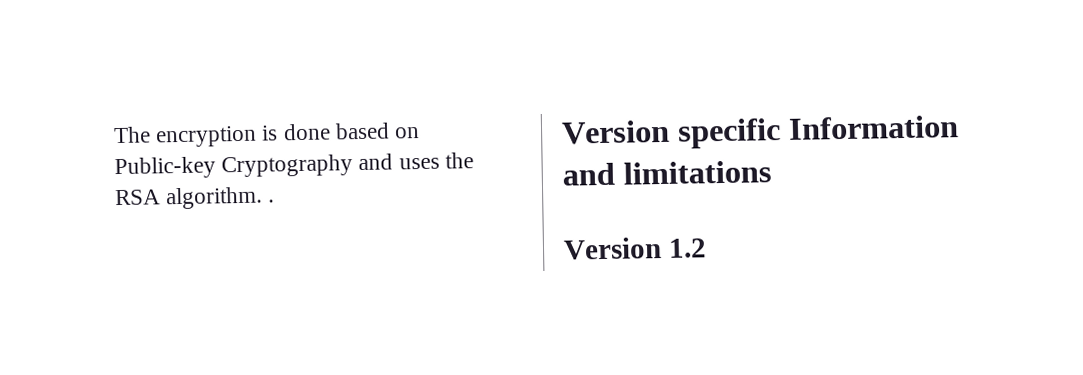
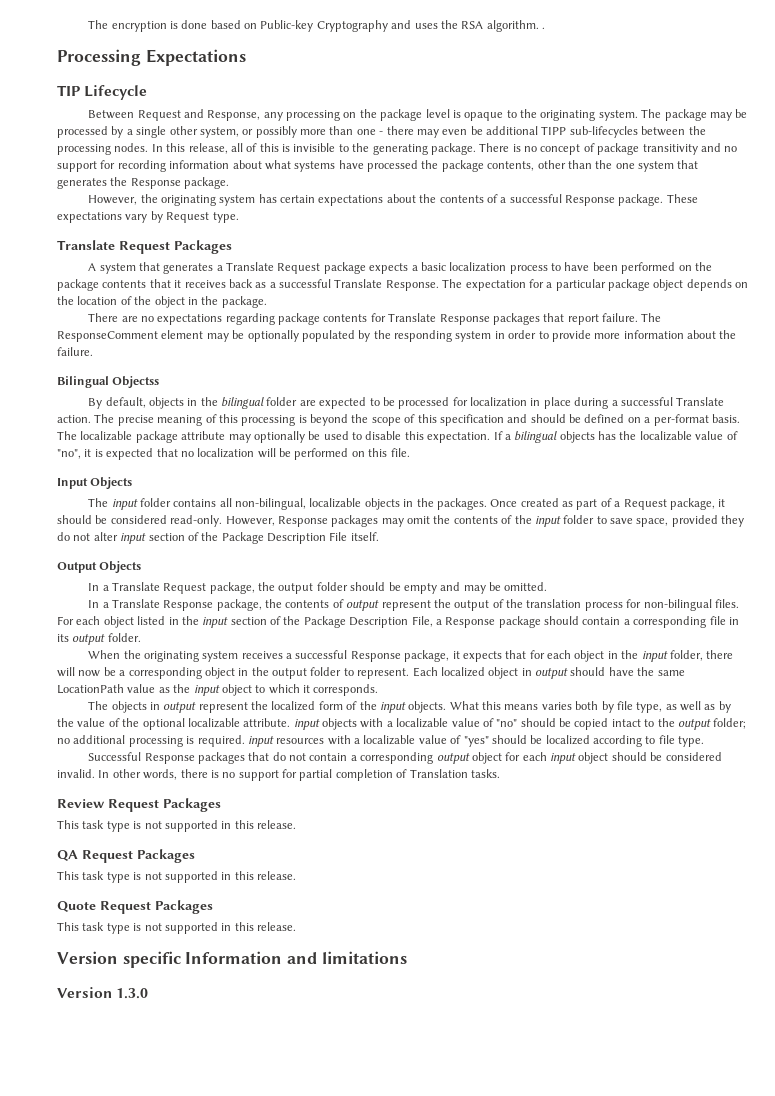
(276, 201) none -> [57,49,246,66] [57,85,148,100] [88,109,748,121] [57,126,706,138] [57,143,738,155] [57,160,699,172] [57,177,230,189] [88,194,698,206] [57,211,239,223] [57,240,232,254] [88,262,712,274] [57,279,749,291] [57,296,267,308] [88,313,662,325] [57,330,737,342] [57,347,93,356] [57,376,160,388] [88,397,725,409] [57,414,740,426] [57,431,738,443] [57,448,410,460] [57,477,133,489] [88,498,726,510] [57,515,745,527] [57,532,379,544] [57,561,142,573] [88,582,548,594] [88,599,739,611] [57,616,739,628] [57,633,141,645] [88,650,734,662] [57,667,685,679] [57,684,379,696] [88,701,731,713] [57,718,747,730] [57,735,705,747] [88,752,722,764] [57,769,500,781] [57,798,221,812] [57,820,296,832] [57,849,195,863] [57,871,296,883] [57,900,213,914] [57,922,296,934] // Processing Expectations // TIP Lifecycle // Between Request and Response, any processing on the package level is opaque to the originating system. The package may be processed by a single other system, or possibly more than one - there may even be additional TIPP sub-lifecycles between the processing nodes. In this release, all of this is invisible to the generating package. There is no concept of package transitivity and no support for recording information about what systems have processed the package contents, other than the one system that generates the Response package. // However, the originating system has certain expectations about the contents of a successful Response package. These expectations vary by Request type. // Translate Request Packages // A system that generates a Translate Request package expects a basic localization process to have been performed on the package contents that it receives back as a successful Translate Response. The expectation for a particular package object depends on the location of the object in the package. // There are no expectations regarding package contents for Translate Response packages that report failure. The ResponseComment element may be optionally populated by the responding system in order to provide more information about the failure. // Bilingual Objectss // By default, objects in the bilingual folder are expected to be processed for localization in place during a successful Translate action. The precise meaning of this processing is beyond the scope of this specification and should be defined on a per-format basis. The localizable package attribute may optionally be used to disable this expectation. If a bilingual objects has the localizable value of "no", it is expected that no localization will be performed on this file. // Input Objects // The input folder contains all non-bilingual, localizable objects in the packages. Once created as part of a Request package, it should be considered read-only. However, Response packages may omit the contents of the input folder to save space, provided they do not alter input section of the Package Description File itself. // Output Objects // In a Translate Request package, the output folder should be empty and may be omitted. // In a Translate Response package, the contents of output represent the output of the translation process for non-bilingual files. For each object listed in the input section of the Package Description File, a Response package should contain a corresponding file in its output folder. // When the originating system receives a successful Response package, it expects that for each object in the input folder, there will now be a corresponding object in the output folder to represent. Each localized object in output should have the same LocationPath value as the input object to which it corresponds. // The objects in output represent the localized form of the input objects. What this means varies both by file type, as well as by the value of the optional localizable attribute. input objects with a localizable value of "no" should be copied intact to the output folder; no additional processing is required. input resources with a localizable value of "yes" should be localized according to file type. // Successful Response packages that do not contain a corresponding output object for each input object should be considered invalid. In other words, there is no support for partial completion of Translation tasks. // Review Request Packages // This task type is not supported in this release. // QA Request Packages // This task type is not supported in this release. // Quote Request Packages // This task type is not supported in this release.
[667,238,707,258] 1.2 -> [116,988,149,999] 1.3.0

